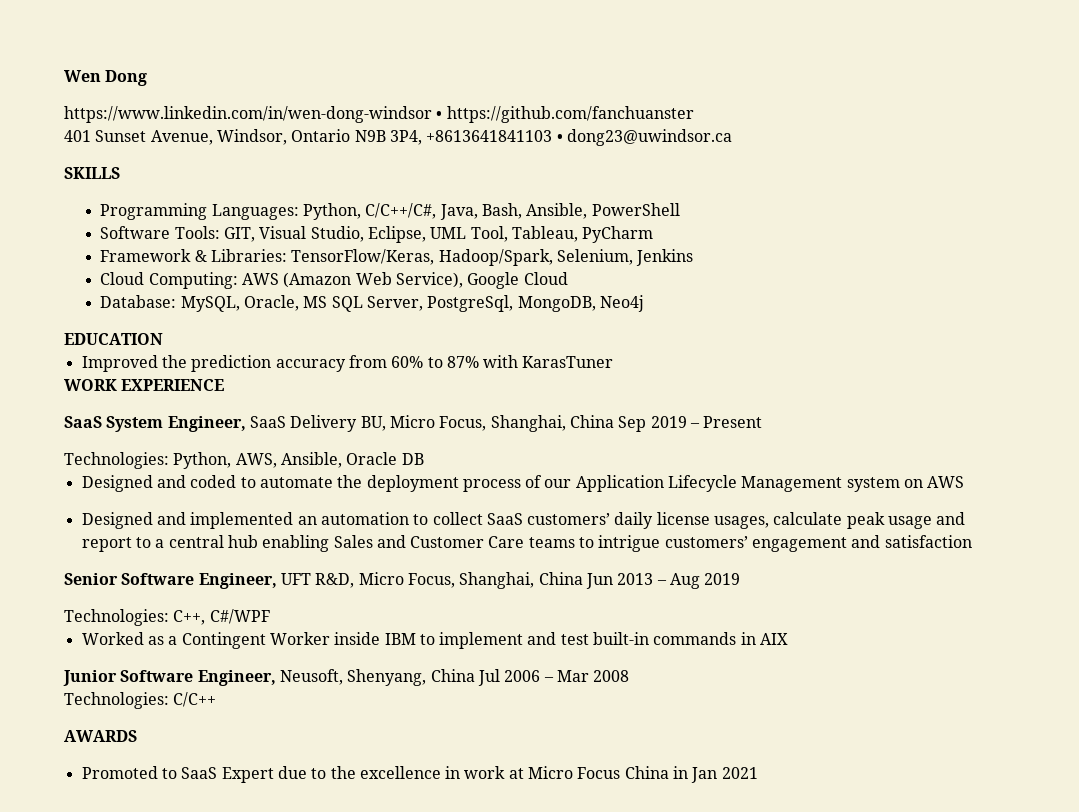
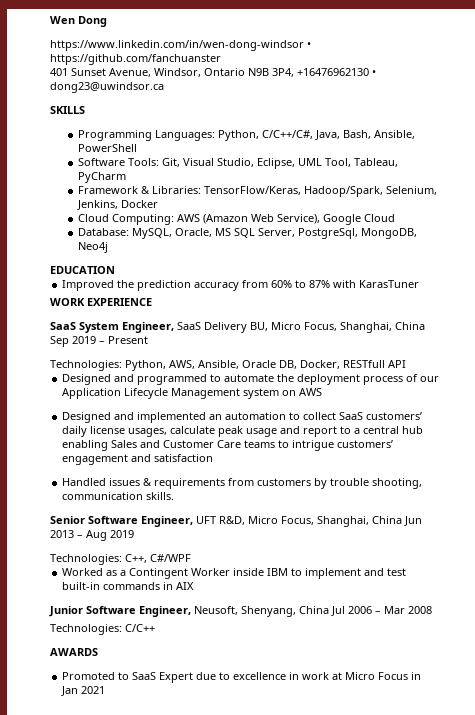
[426,130,553,142] +8613641841103 -> [297,68,369,76] +16476962130
[223,227,255,242] GIT, -> [162,158,181,167] Git,
[636,249,694,266] Jenkins -> [77,200,159,210] Jenkins, Docker
[401,453,424,465] [81,475,237,492] DB // Designed and coded -> [279,360,406,369] [62,374,208,385] DB, Docker, RESTfull API // Designed and programmed
(972, 541) none -> [62,478,423,489] [62,492,175,500] // Handled issues & requirements from customers by trouble shooting, communication skills.
[330,766,356,779] the -> (231, 676) none
[624,766,669,779] China -> (409, 676) none

